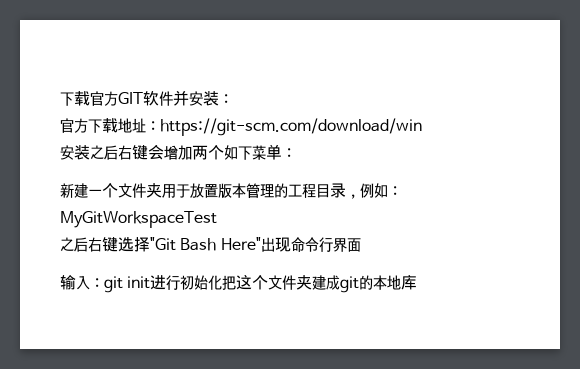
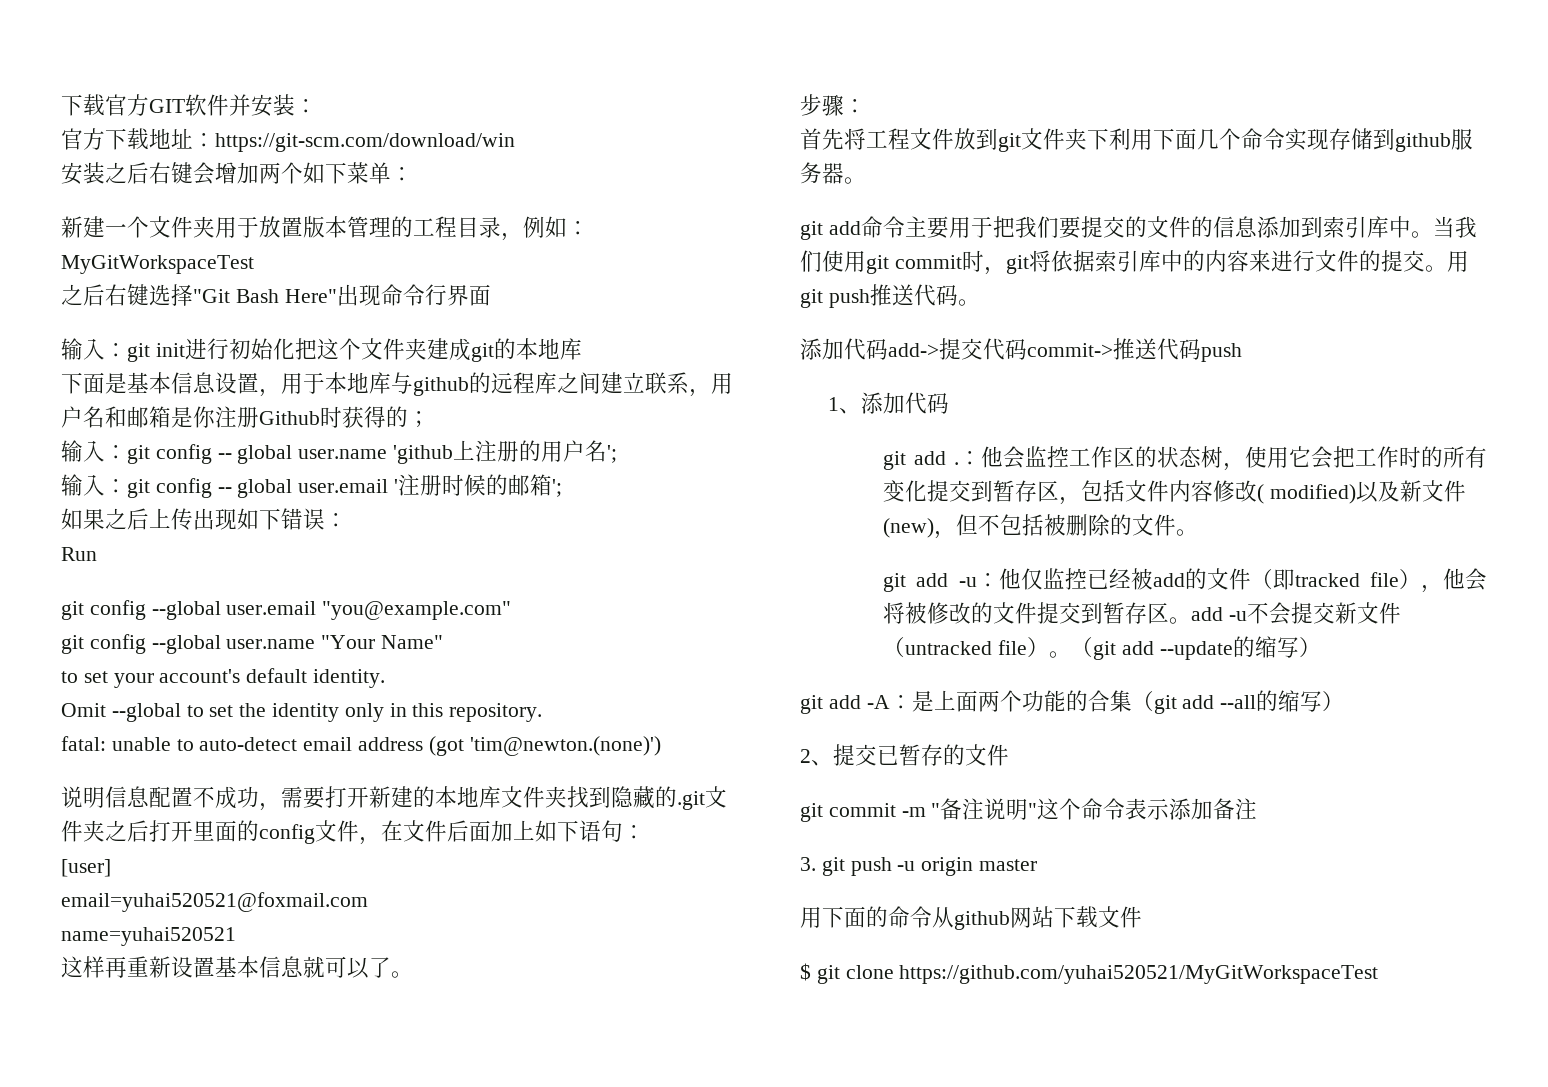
(418, 282) none -> [61,372,733,397] [61,406,430,428] [61,440,618,464] [61,474,563,498] [61,508,347,530] [61,547,97,561] [61,600,512,620] [61,634,444,654] [61,668,386,688] [61,703,543,722] [61,736,661,756] [61,786,727,811] [61,820,645,845] [61,859,111,877] [61,892,368,912] [61,927,236,946] [61,956,413,979] [800,94,866,116] [800,128,1473,152] [800,162,866,184] [800,216,1477,240] [800,250,1469,275] [800,284,980,308] [800,338,1242,362] [827,392,949,414] [883,446,1487,471] [883,480,1466,505] [883,514,1199,539] [883,568,1487,593] [883,602,1401,625] [883,636,1321,660] [800,690,1345,714] [800,744,1009,766] [800,798,1258,822] [800,857,1038,876] [800,906,1142,930] [800,963,1379,984] // 下面是基本信息设置，用于本地库与github的远程库之间建立联系，用户名和邮箱是你注册Github时获得的； // 输入：git config -- global user.name 'github上注册的用户名'; // 输入：git config -- global user.email '注册时候的邮箱'; // 如果之后上传出现如下错误： // Run // git config --global user.email "you@example.com" // git config --global user.name "Your Name" // to set your account's default identity. // Omit --global to set the identity only in this repository. // fatal: unable to auto-detect email address (got 'tim@newton.(none)') // 说明信息配置不成功，需要打开新建的本地库文件夹找到隐藏的.git文件夹之后打开里面的config文件，在文件后面加上如下语句： // [user] // email=yuhai520521@foxmail.com // name=yuhai520521 // 这样再重新设置基本信息就可以了。 // 步骤： // 首先将工程文件放到git文件夹下利用下面几个命令实现存储到github服务器。 // git add命令主要用于把我们要提交的文件的信息添加到索引库中。当我们使用git commit时，git将依据索引库中的内容来进行文件的提交。用git push推送代码。 // 添加代码add->提交代码commit->推送代码push // 1、添加代码 // git add .：他会监控工作区的状态树，使用它会把工作时的所有变化提交到暂存区，包括文件内容修改( modified)以及新文件(new)，但不包括被删除的文件。 // git add -u：他仅监控已经被add的文件（即tracked file），他会将被修改的文件提交到暂存区。add -u不会提交新文件（untracked file）。（git add --update的缩写） // git add -A：是上面两个功能的合集（git add --all的缩写） // 2、提交已暂存的文件 // git commit -m "备注说明"这个命令表示添加备注 // 3. git push -u origin master // 用下面的命令从github网站下载文件 // $ git clone https://github.com/yuhai520521/MyGitWorkspaceTest

